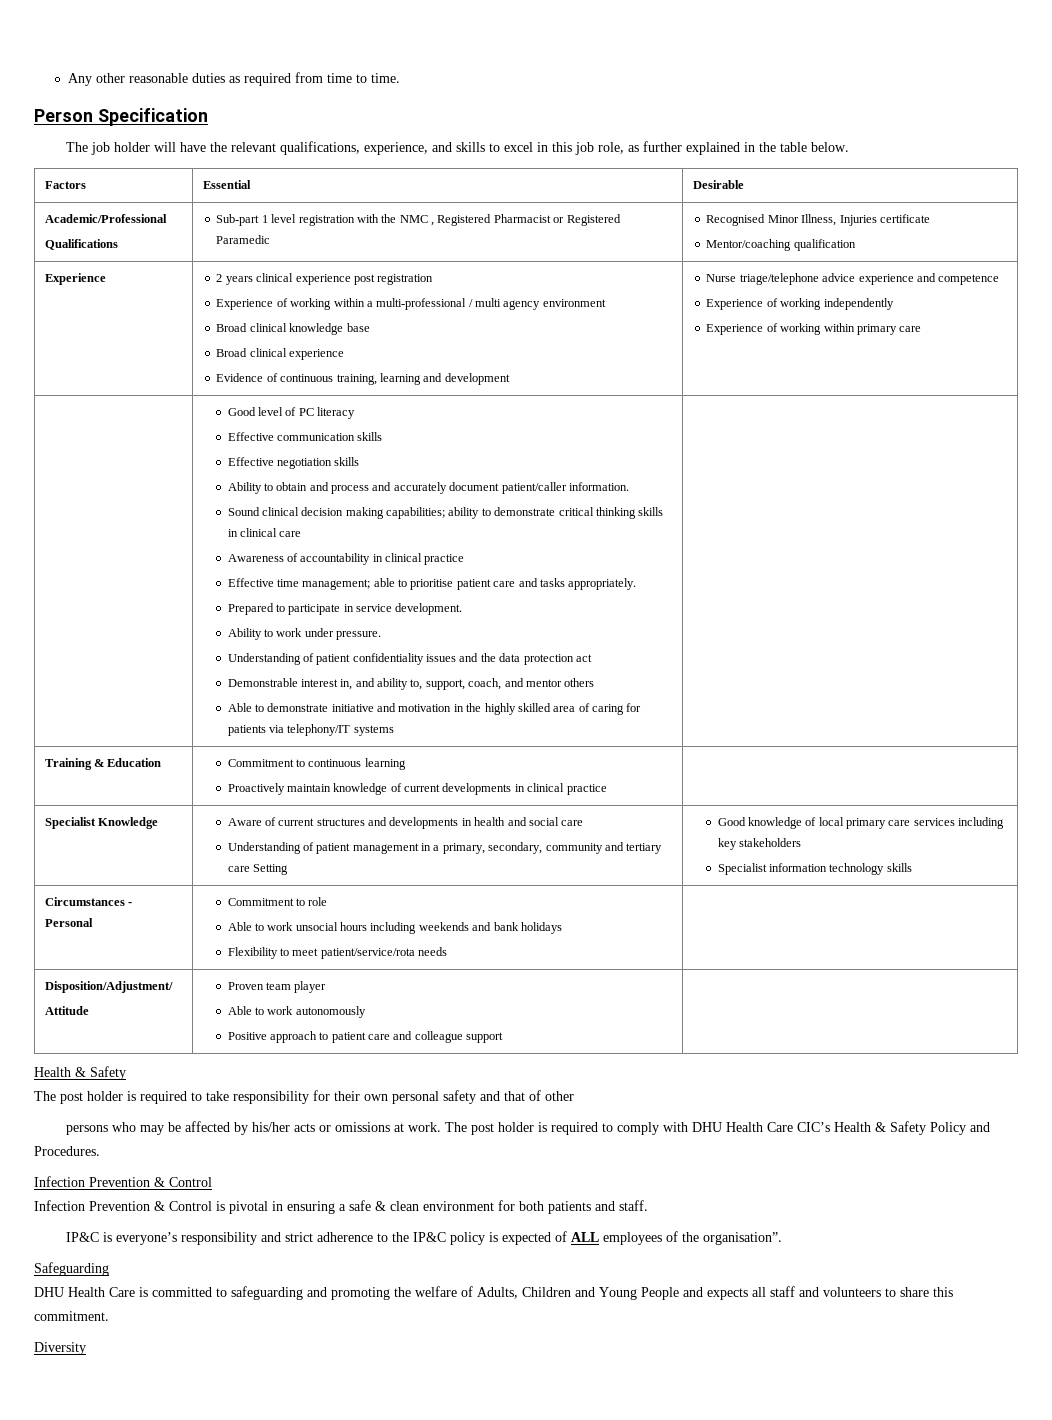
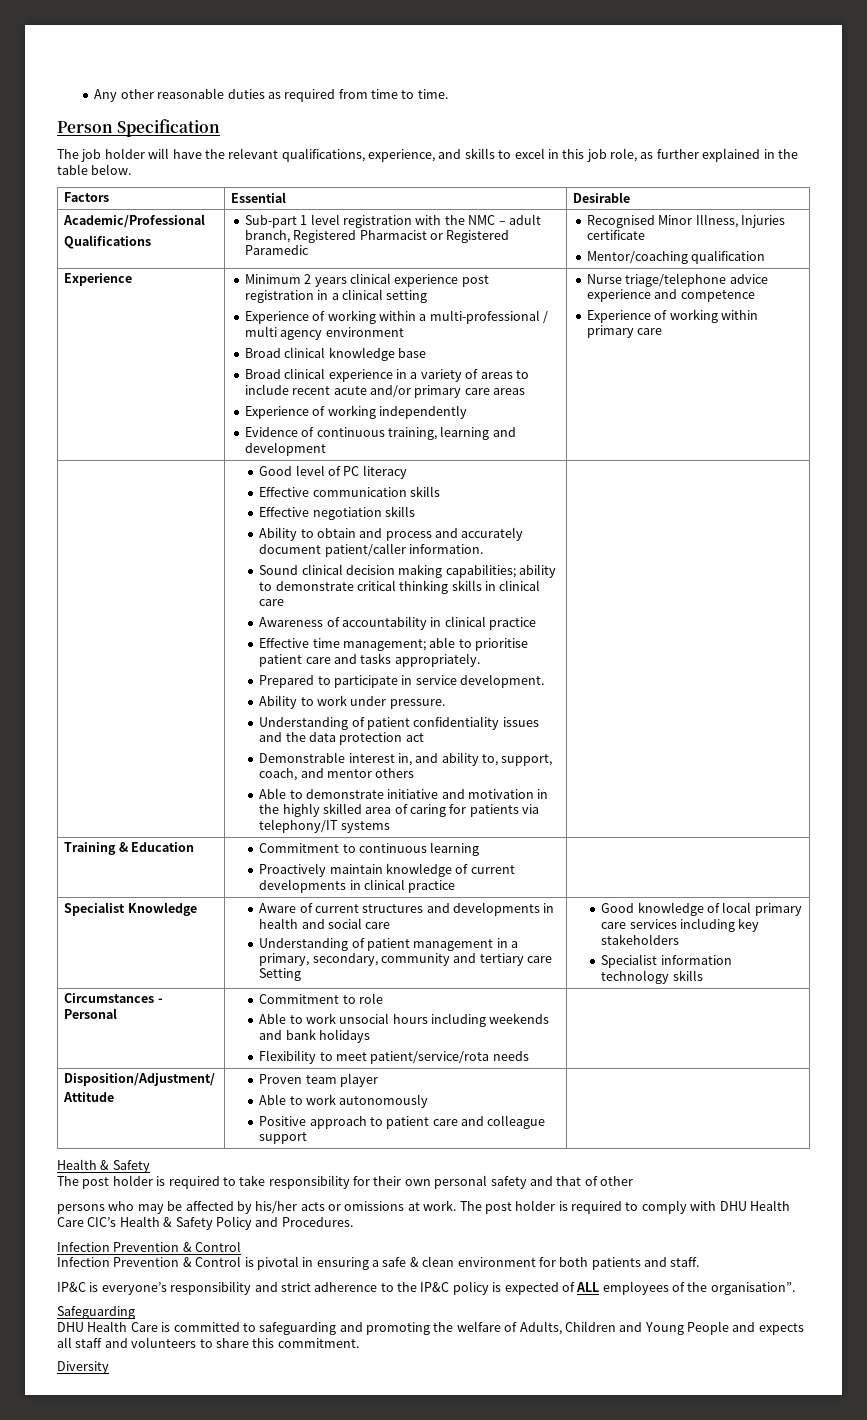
[431,222,435,226] , -> [498,214,541,225] [244,230,290,243] – adult branch,
(106, 279) none -> [244,274,301,284] Minimum
(434, 279) none -> [317,289,428,303] in a clinical setting
(345, 354) none -> [396,369,529,382] [244,384,526,398] [244,405,468,419] in a variety of areas to include recent acute and/or primary care areas // Experience of working independently
[706,298,894,310] // Experience of working independently -> (755, 296) none

